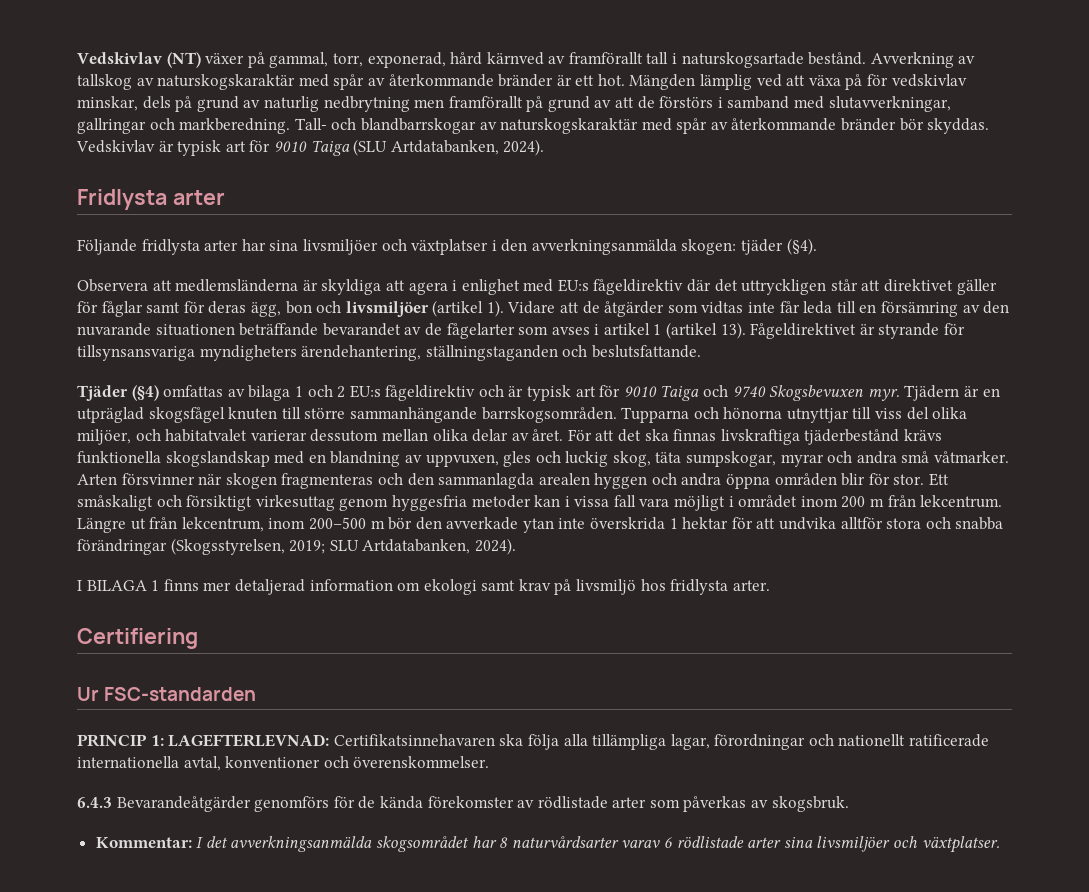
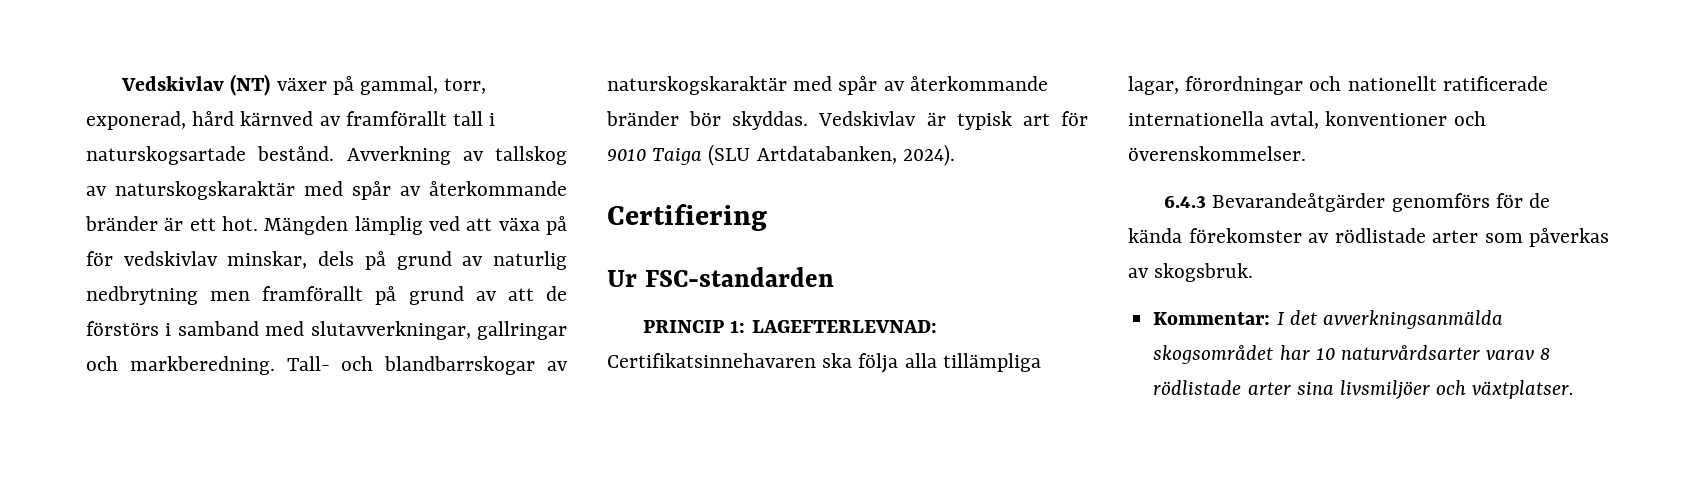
[77,189,225,210] [77,238,817,255] [77,279,997,295] [77,300,1010,317] [77,322,966,339] [77,345,701,361] [77,385,1000,401] [77,407,968,423] [77,429,943,445] [77,451,1010,467] [77,473,950,489] [77,495,1003,511] [77,517,1004,533] [77,538,516,555] [77,579,770,595] // Fridlysta arter // Följande fridlysta arter har sina livsmiljöer och växtplatser i den avverkningsanmälda skogen: tjäder (§4). // Observera att medlemsländerna är skyldiga att agera i enlighet med EU:s fågeldirektiv där det uttryckligen står att direktivet gäller för fåglar samt för deras ägg, bon och livsmiljöer (artikel 1). Vidare att de åtgärder som vidtas inte får leda till en försämring av den nuvarande situationen beträffande bevarandet av de fågelarter som avses i artikel 1 (artikel 13). Fågeldirektivet är styrande för tillsynsansvariga myndigheters ärendehantering, ställningstaganden och beslutsfattande. // Tjäder (§4) omfattas av bilaga 1 och 2 EU:s fågeldirektiv och är typisk art för 9010 Taiga och 9740 Skogsbevuxen myr. Tjädern är en utpräglad skogsfågel knuten till större sammanhängande barrskogsområden. Tupparna och hönorna utnyttjar till viss del olika miljöer, och habitatvalet varierar dessutom mellan olika delar av året. För att det ska finnas livskraftiga tjäderbestånd krävs funktionella skogslandskap med en blandning av uppvuxen, gles och luckig skog, täta sumpskogar, myrar och andra små våtmarker. Arten försvinner när skogen fragmenteras och den sammanlagda arealen hyggen och andra öppna områden blir för stor. Ett småskaligt och försiktigt virkesuttag genom hyggesfria metoder kan i vissa fall vara möjligt i området inom 200 m från lekcentrum. Längre ut från lekcentrum, inom 200–500 m bör den avverkade ytan inte överskrida 1 hektar för att undvika alltför stora och snabba förändringar (Skogsstyrelsen, 2019; SLU Artdatabanken, 2024). // I BILAGA 1 finns mer detaljerad information om ekologi samt krav på livsmiljö hos fridlysta arter. -> (955, 155) none
[499,837,509,848] 8 -> [1315,348,1335,360] 10
[664,837,674,848] 6 -> [1540,348,1551,360] 8

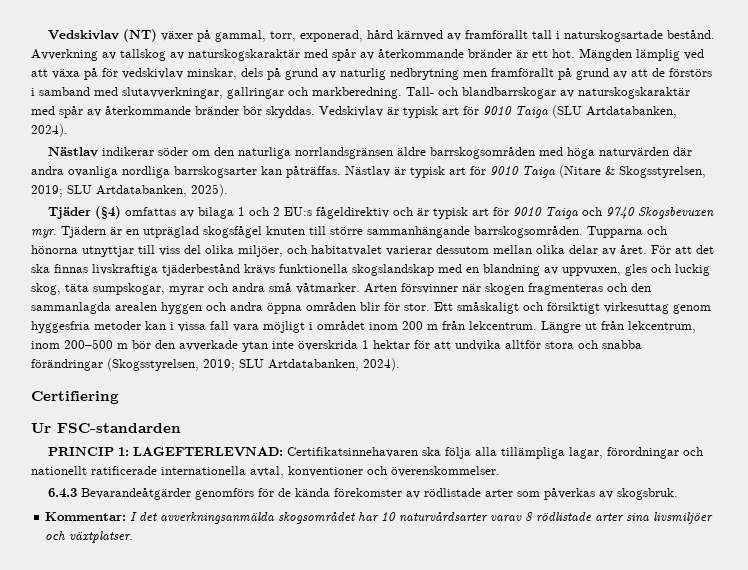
(955, 155) none -> [48,147,693,159] [31,165,706,178] [31,184,228,197] [48,206,715,219] [31,226,667,238] [31,245,714,257] [31,264,710,276] [31,283,651,295] [31,302,711,314] [31,321,696,333] [31,339,642,352] [31,358,400,371] // Nästlav indikerar söder om den naturliga norrlandsgränsen äldre barrskogsområden med höga naturvärden där andra ovanliga nordliga barrskogsarter kan påträffas. Nästlav är typisk art för 9010 Taiga (Nitare & Skogsstyrelsen, 2019; SLU Artdatabanken, 2025). // Tjäder (§4) omfattas av bilaga 1 och 2 EU:s fågeldirektiv och är typisk art för 9010 Taiga och 9740 Skogsbevuxen myr. Tjädern är en utpräglad skogsfågel knuten till större sammanhängande barrskogsområden. Tupparna och hönorna utnyttjar till viss del olika miljöer, och habitatvalet varierar dessutom mellan olika delar av året. För att det ska finnas livskraftiga tjäderbestånd krävs funktionella skogslandskap med en blandning av uppvuxen, gles och luckig skog, täta sumpskogar, myrar och andra små våtmarker. Arten försvinner när skogen fragmenteras och den sammanlagda arealen hyggen och andra öppna områden blir för stor. Ett småskaligt och försiktigt virkesuttag genom hyggesfria metoder kan i vissa fall vara möjligt i området inom 200 m från lekcentrum. Längre ut från lekcentrum, inom 200–500 m bör den avverkade ytan inte överskrida 1 hektar för att undvika alltför stora och snabba förändringar (Skogsstyrelsen, 2019; SLU Artdatabanken, 2024).

